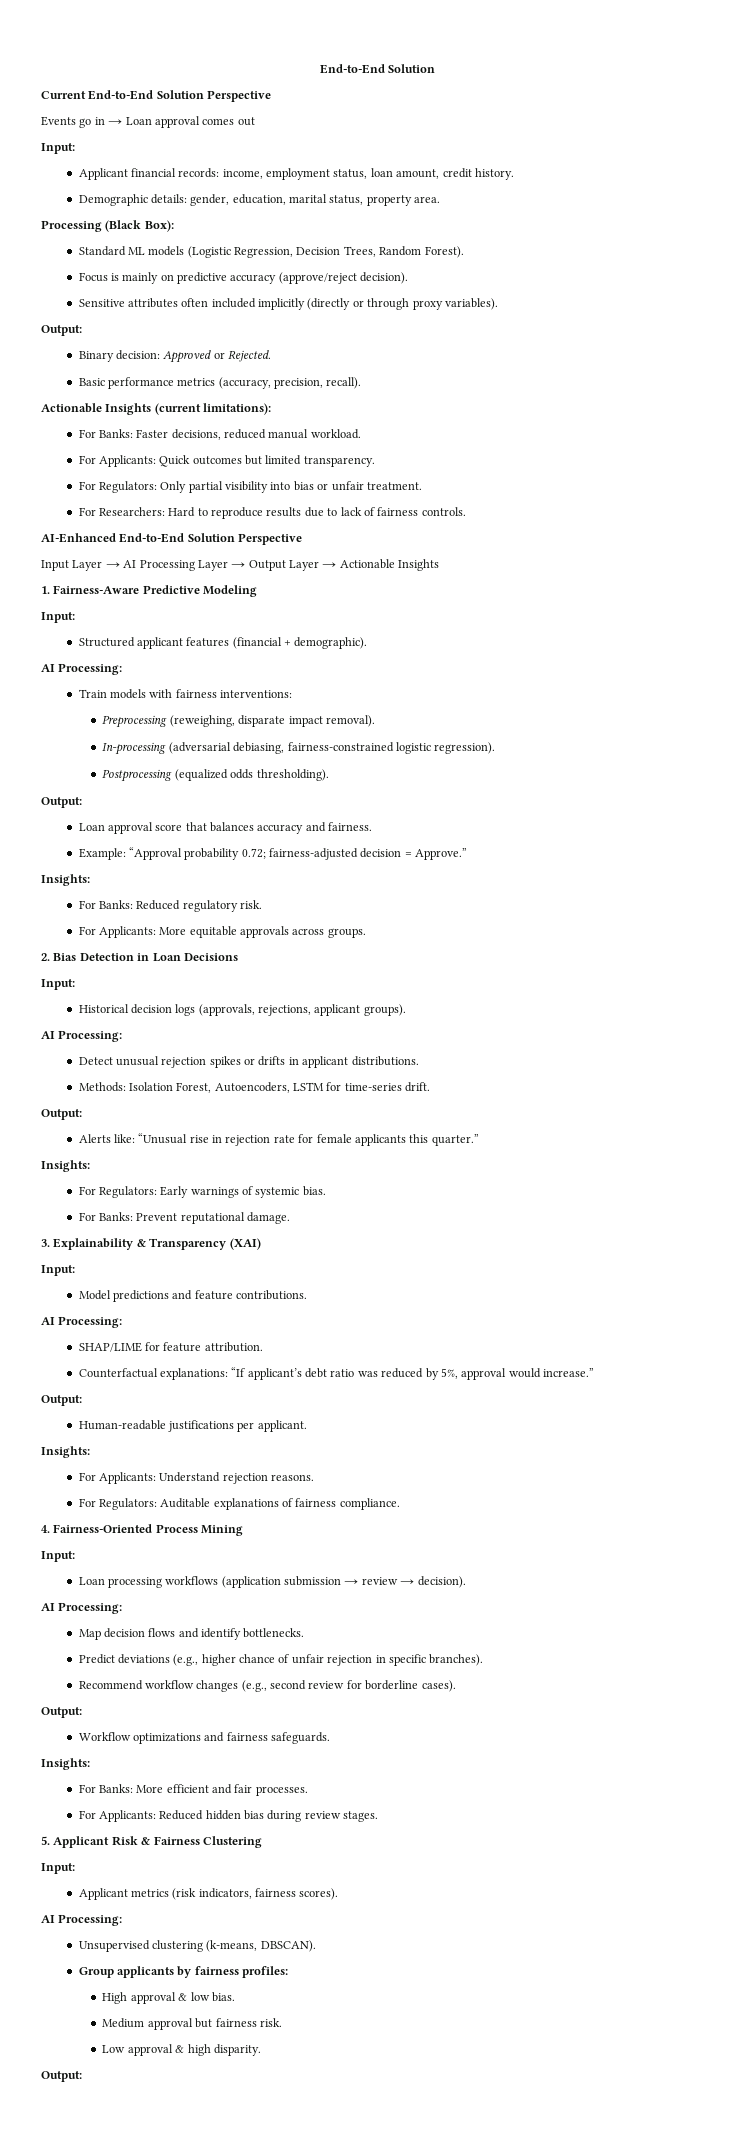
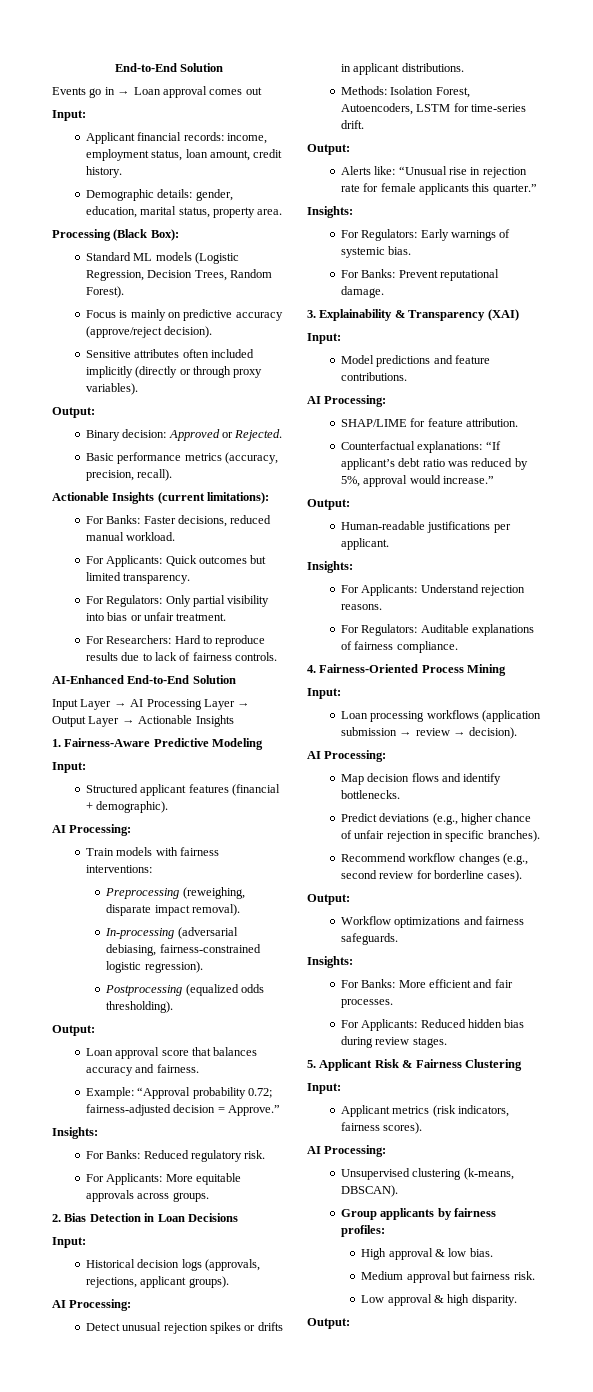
[319,64,436,74] [41,90,272,102] End-to-End Solution // Current End-to-End Solution Perspective -> [114,63,224,72] End-to-End Solution
[238,533,303,545] Perspective -> (236, 679) none

